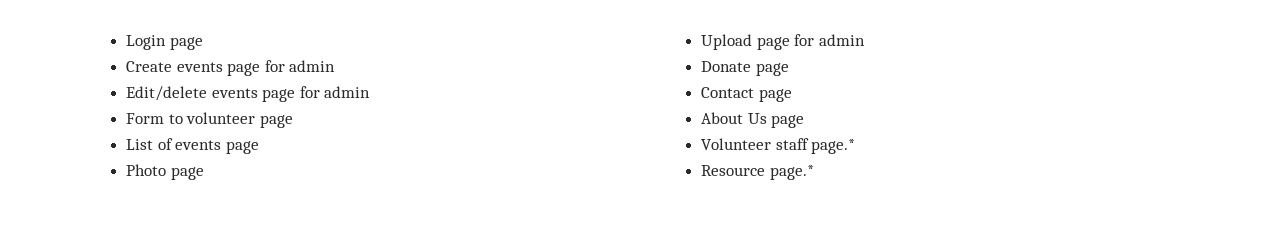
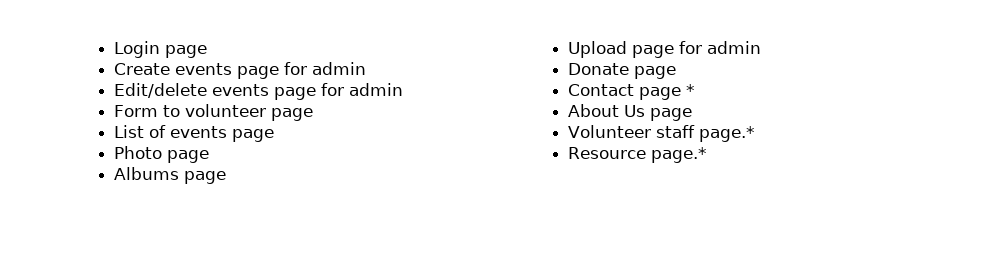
(204, 173) none -> [113,167,226,184] // Albums page
(792, 95) none -> [685,84,695,96] *

